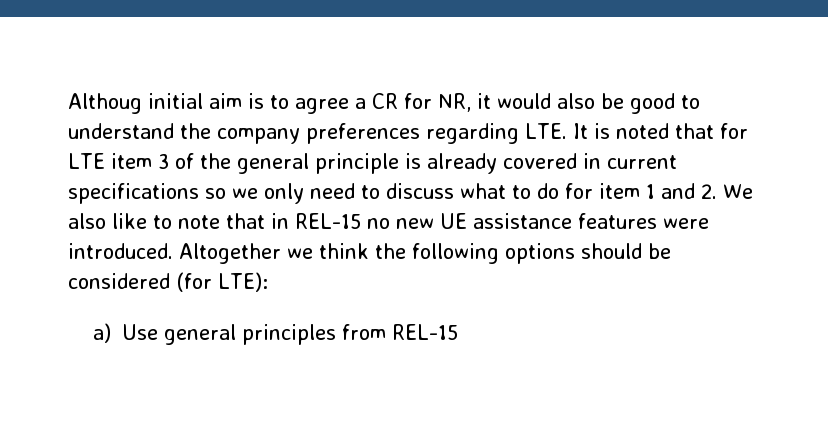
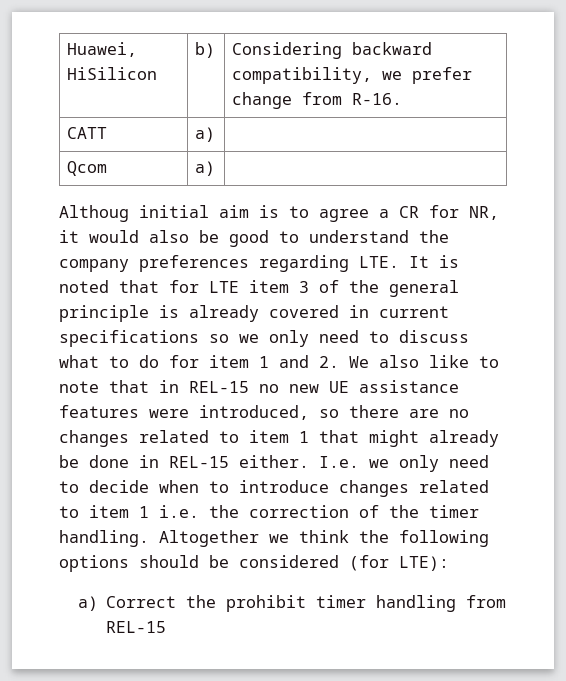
(68, 103) none -> [67,42,138,57] [67,67,158,80] [195,42,216,58] [232,42,433,59] [232,67,473,84] [232,92,403,109] [67,127,108,139] [195,127,216,142] [67,161,108,176] [195,161,216,176] Huawei, HiSilicon | b) | Considering backward compatibility, we prefer change from R-16. // CATT | a) | // Qcom | a) | //
[68,243,173,259] introduced. -> [199,405,469,420] [59,430,499,447] [59,455,489,472] [59,480,489,497] [59,505,479,518] [59,530,149,547] introduced, so there are no changes related to item 1 that might already be done in REL-15 either. I.e. we only need to decide when to introduce changes related to item 1 i.e. the correction of the timer handling.
[122,324,337,345] Use general principles -> [106,595,457,612] Correct the prohibit timer handling

